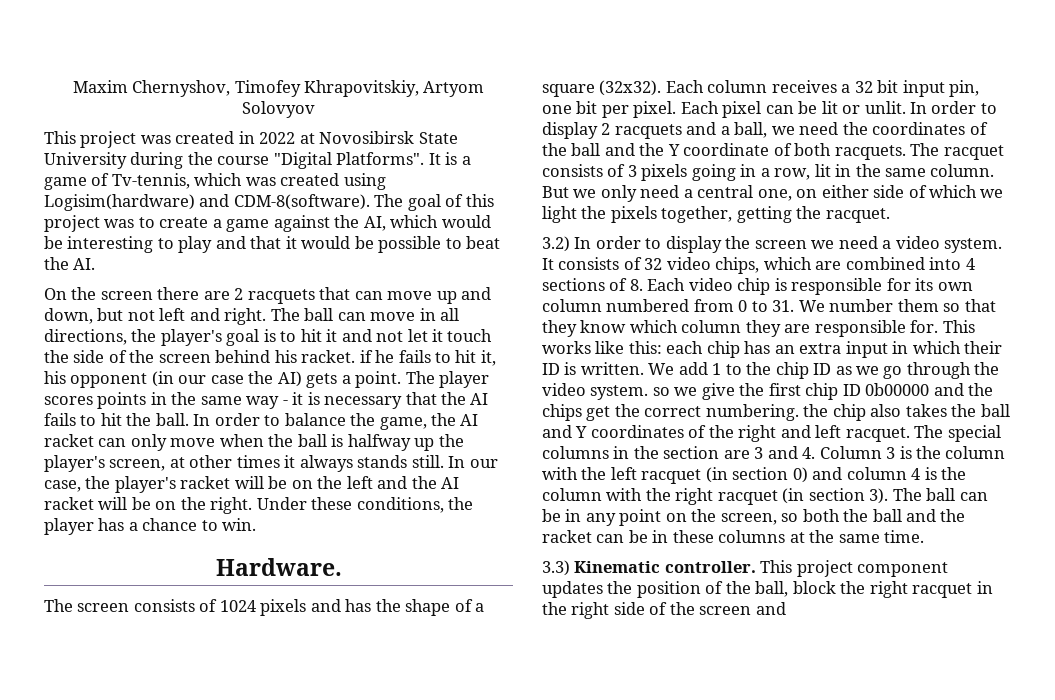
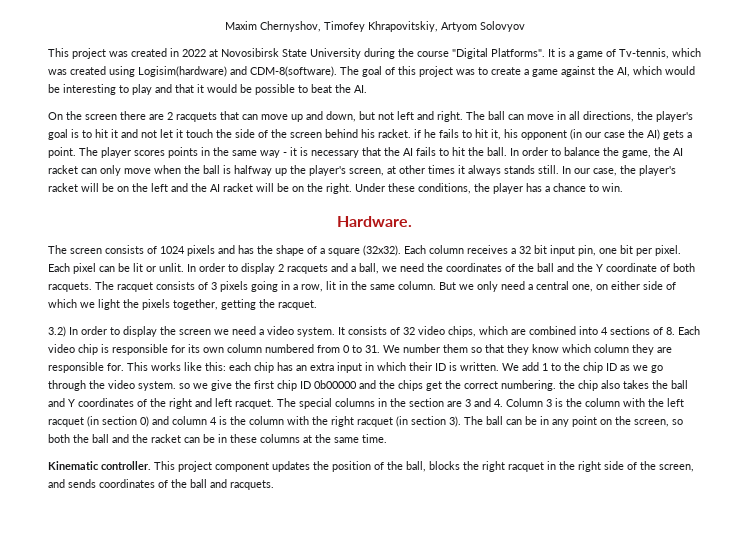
[542,560,570,576] 3.3) -> (387, 438) none
[792,581,836,594] block -> [429,461,460,470] blocks
[699,602,786,615] screen and -> [659,464,694,472] [48,479,274,490] screen, and sends coordinates of the ball and racquets.

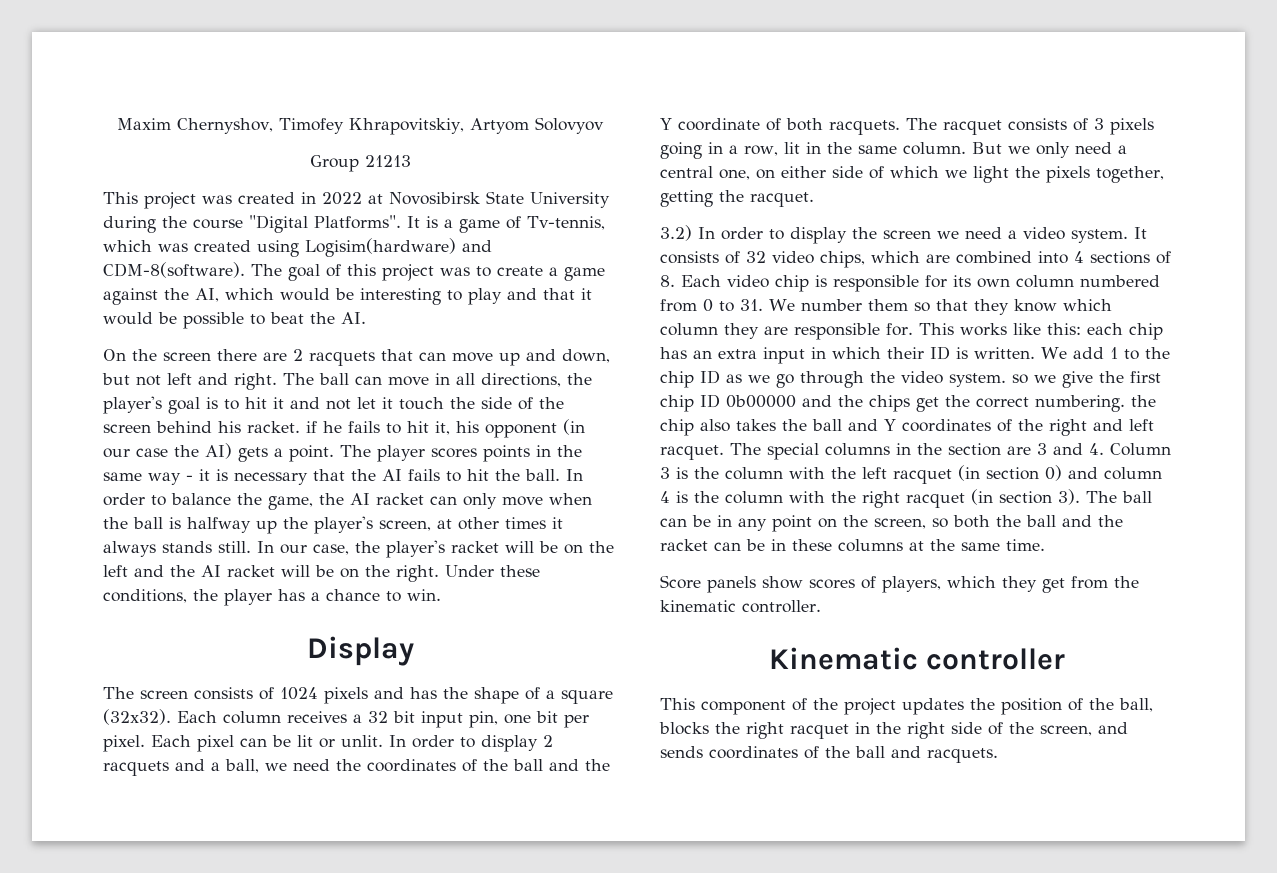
(525, 26) none -> [309,155,411,172] // Group 21213
[337,216,412,227] Hardware. -> [306,636,414,666] Display
[48,461,269,472] Kinematic controller. This project component -> [660,575,1139,593] [660,600,821,613] [768,647,1066,670] [660,698,896,715] Score panels show scores of players, which they get from the kinematic controller. // Kinematic controller // This component of the project

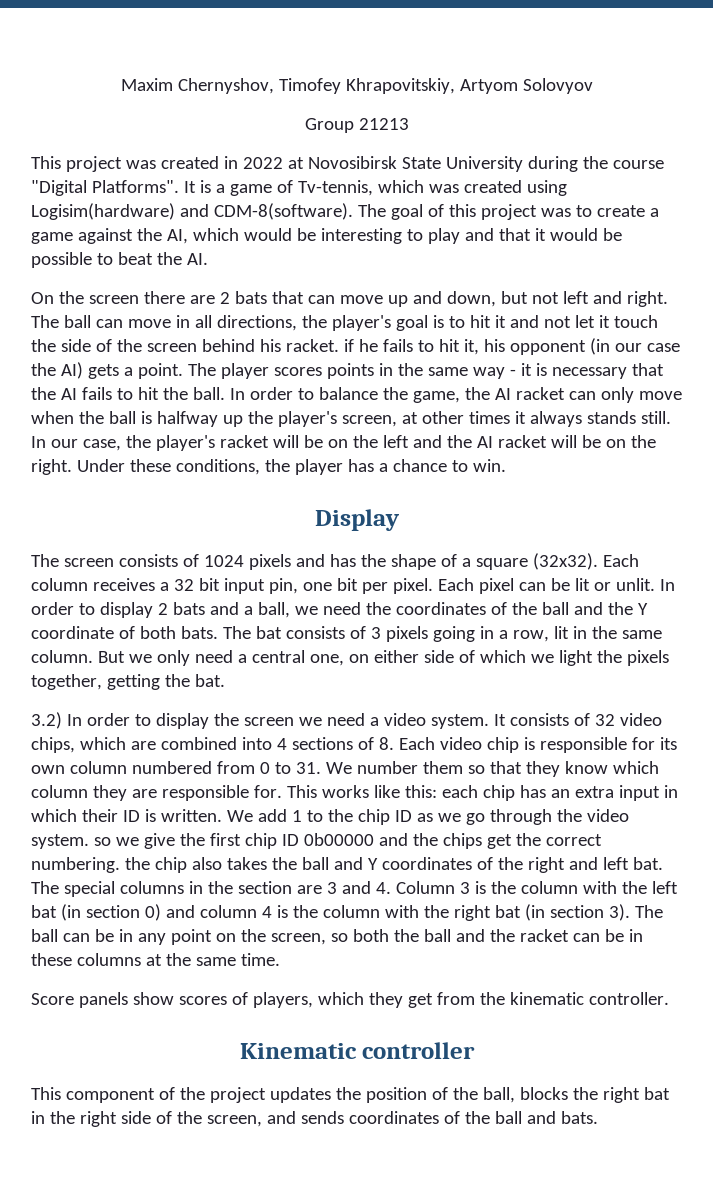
[309,351,375,366] racquets -> [234,291,267,304] bats
[103,761,169,776] racquets -> [172,602,205,615] bats
[829,118,1002,135] racquets. The racquet -> [180,626,282,639] bats. The bat
[750,192,814,207] racquet. -> [194,674,225,687] bat.
[660,445,724,460] racquet. -> [632,857,663,870] bat.
[893,469,952,484] racquet -> [31,905,57,918] bat
[906,493,965,508] racquet -> [494,905,521,918] bat
[790,724,849,739] racquet -> [643,1087,670,1100] bat
[927,748,998,763] racquets. -> [560,1111,598,1124] bats.

